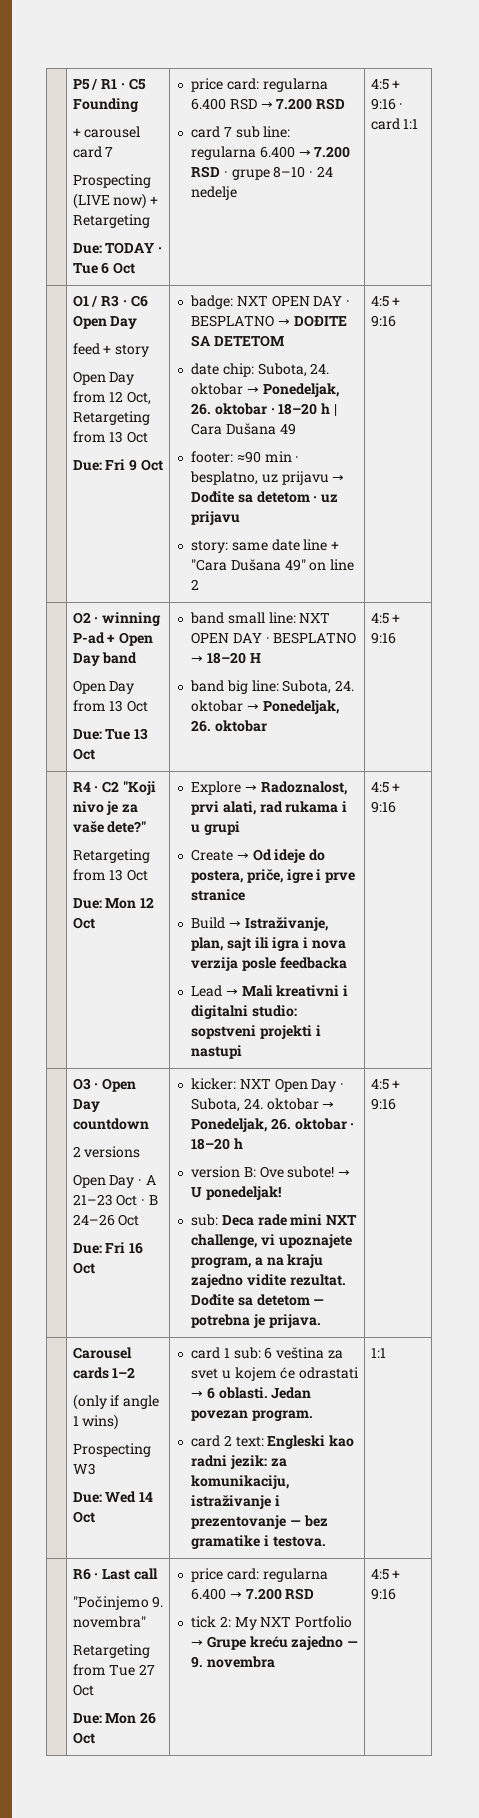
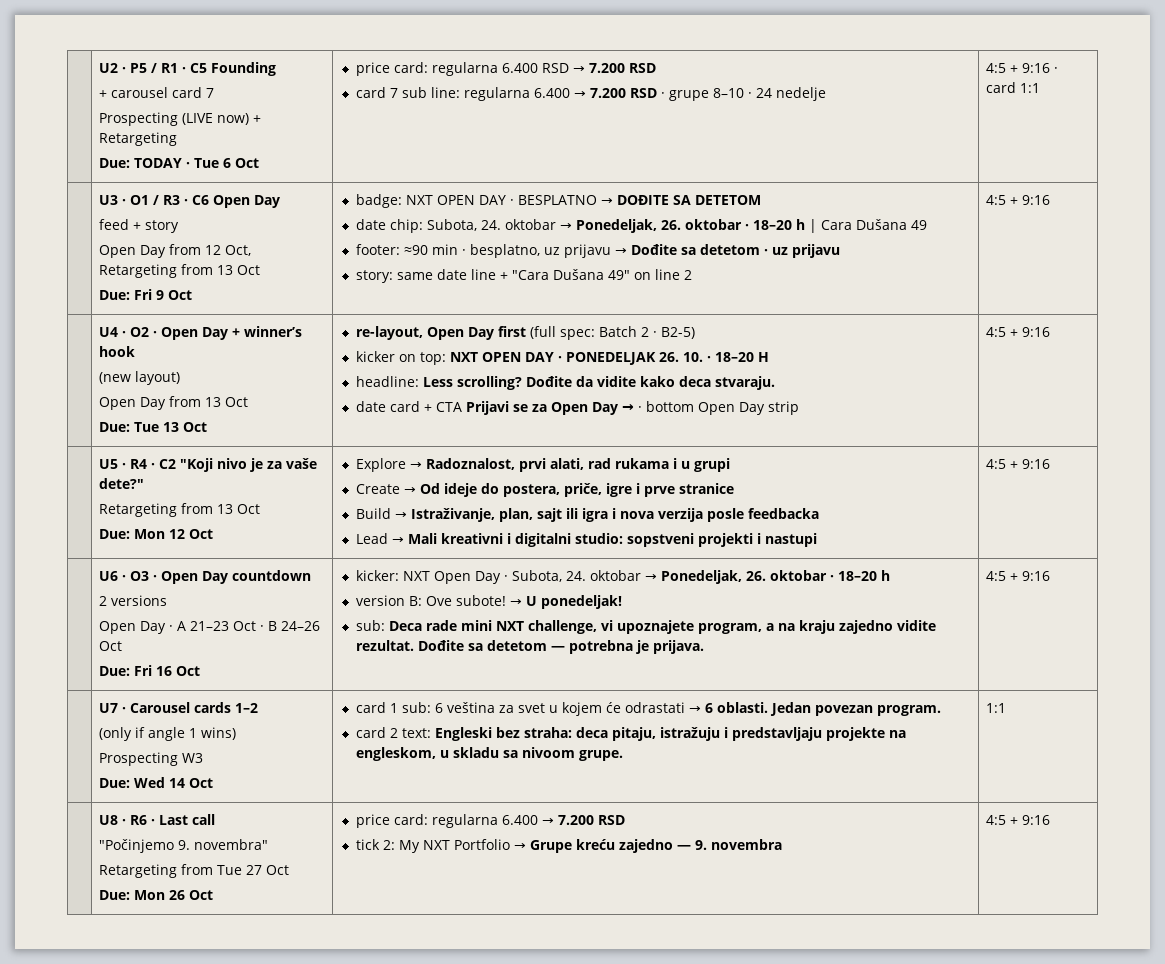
(72, 84) | -> [99,63,127,73] | U2 ·
(419, 124) none -> [99,195,127,205] U3 ·
[72,612,162,626] [72,632,154,646] [72,652,138,666] O2 · winning P-ad + Open Day band -> [99,326,303,340] [99,346,136,357] [99,371,181,385] U4 · O2 · Open Day + winner’s hook // (new layout)
[190,612,331,624] [191,632,357,644] [191,652,261,664] [190,680,355,694] [191,700,339,714] [191,720,267,732] [370,613,401,624] [370,632,396,644] band small line: NXT OPEN DAY · BESPLATNO → 18–20 H // band big line: Subota, 24. oktobar → Ponedeljak, 26. oktobar | 4:5 + 9:16 // | -> [355,326,695,340] [355,351,769,365] [355,376,775,390] [355,401,799,415] [986,327,1051,337] [99,459,127,469] re-layout, Open Day first (full spec: Batch 2 · B2-5) // kicker on top: NXT OPEN DAY · PONEDELJAK 26. 10. · 18–20 H // headline: Less scrolling? Dođite da vidite kako deca stvaraju. // date card + CTA Prijavi se za Open Day → · bottom Open Day strip | 4:5 + 9:16 // | U5 ·
(396, 807) none -> [99,571,127,581] U6 ·
(396, 1104) none -> [99,703,127,713] U7 ·
[329,1435,355,1447] [191,1455,287,1469] [191,1475,290,1489] [191,1495,280,1509] [191,1515,328,1529] [191,1535,326,1549] [370,1348,386,1358] kao radni jezik: za komunikaciju, istraživanje i prezentovanje — bez gramatike i testova. | 1:1 // | -> [495,727,906,741] [355,747,623,761] [986,703,1007,713] [99,815,127,825] bez straha: deca pitaju, istražuju i predstavljaju projekte na engleskom, u skladu sa nivoom grupe. | 1:1 // | U8 ·

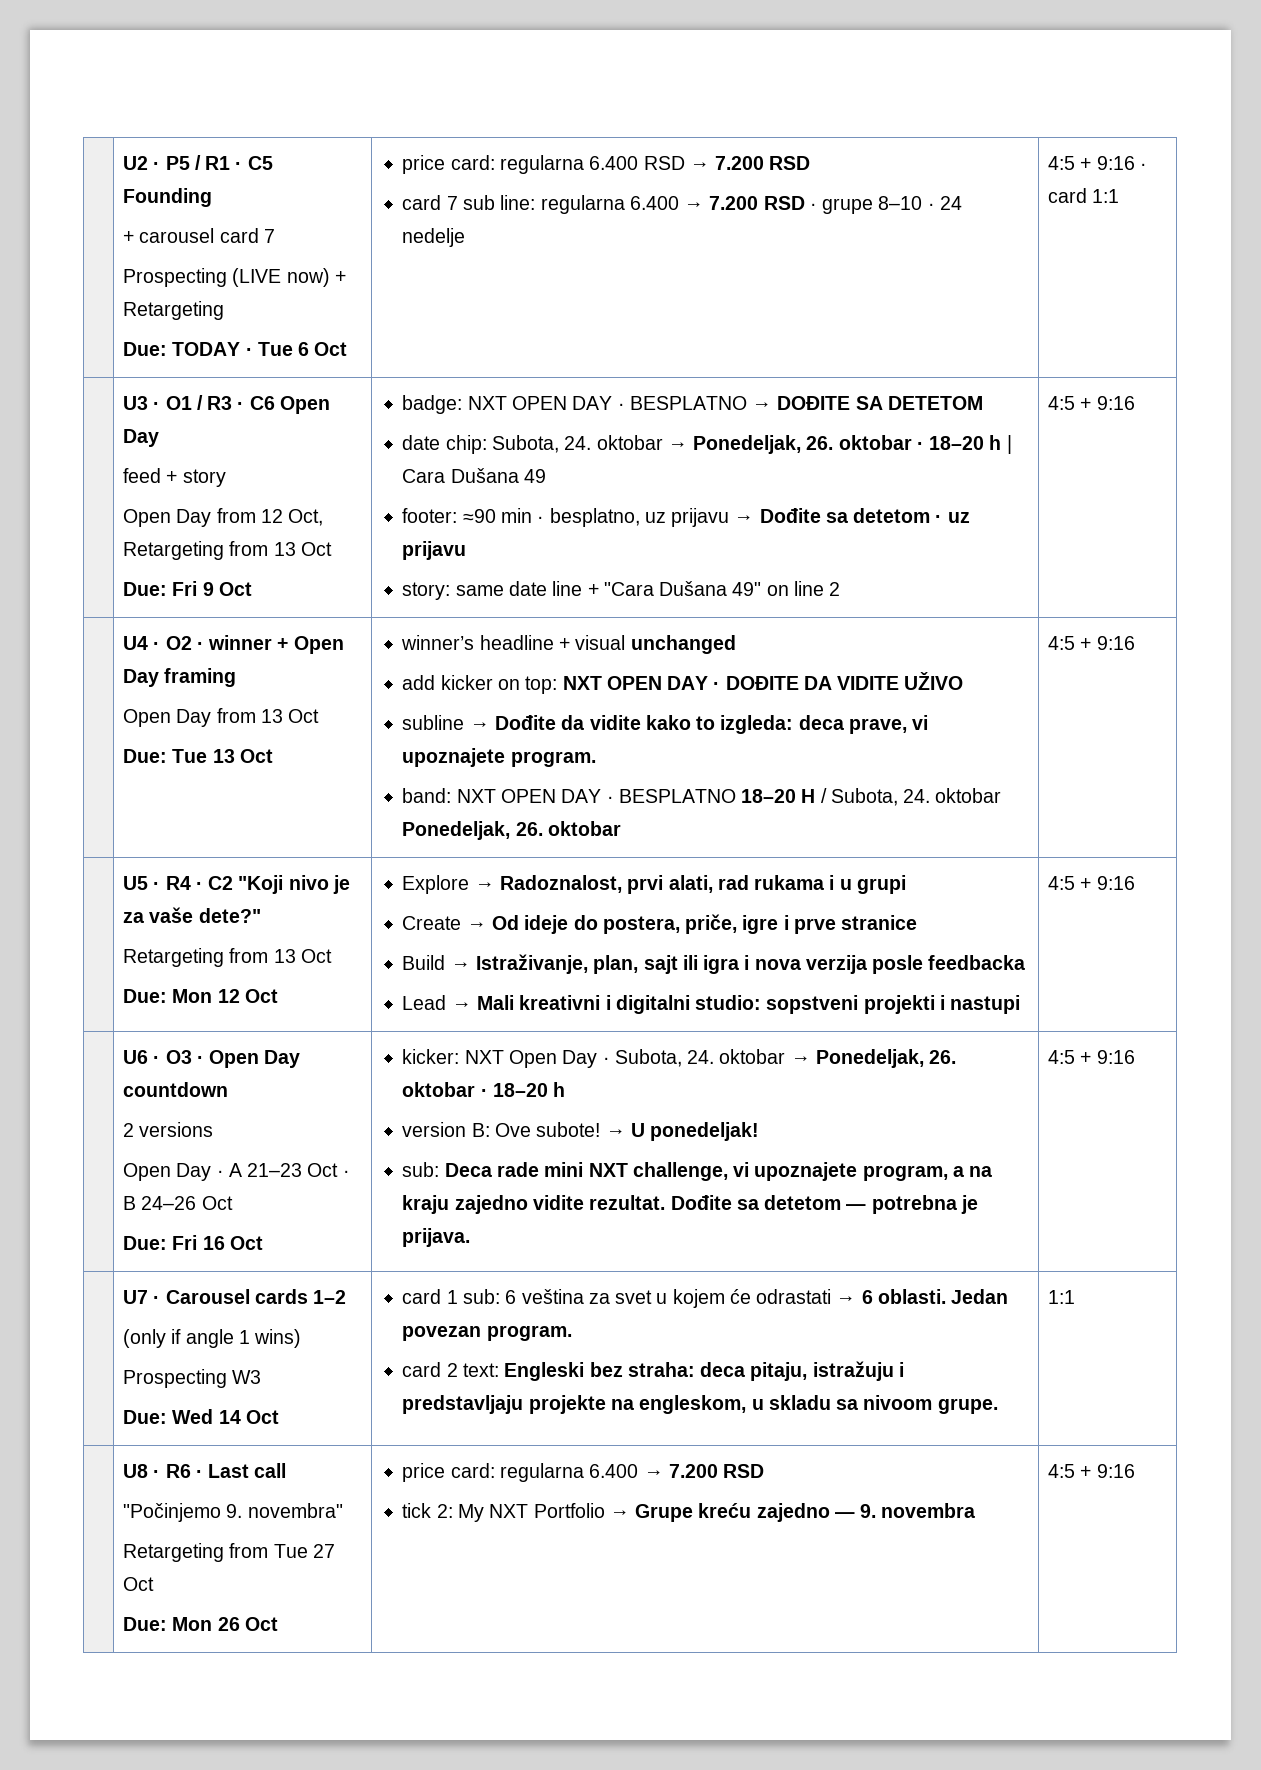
[161,326,303,340] [99,346,136,357] [99,371,181,385] Open Day + winner’s hook // (new layout) -> [208,635,344,654] [123,668,237,687] winner + Open Day framing
[355,326,695,340] re-layout, Open Day first (full spec: Batch 2 · B2-5) // -> [401,635,736,654] [402,675,436,690] winner’s headline + visual unchanged // add
[565,352,769,365] [355,376,775,390] [355,401,799,415] PONEDELJAK 26. 10. · 18–20 H // headline: Less scrolling? Dođite da vidite kako deca stvaraju. // date card + CTA Prijavi se za Open Day → · bottom Open Day strip -> [725,672,964,690] [402,715,929,734] [402,748,596,767] [402,788,1002,806] [402,821,622,840] DOĐITE DA VIDITE UŽIVO // subline → Dođite da vidite kako to izgleda: deca prave, vi upoznajete program. // band: NXT OPEN DAY · BESPLATNO 18–20 H / Subota, 24. oktobar Ponedeljak, 26. oktobar

